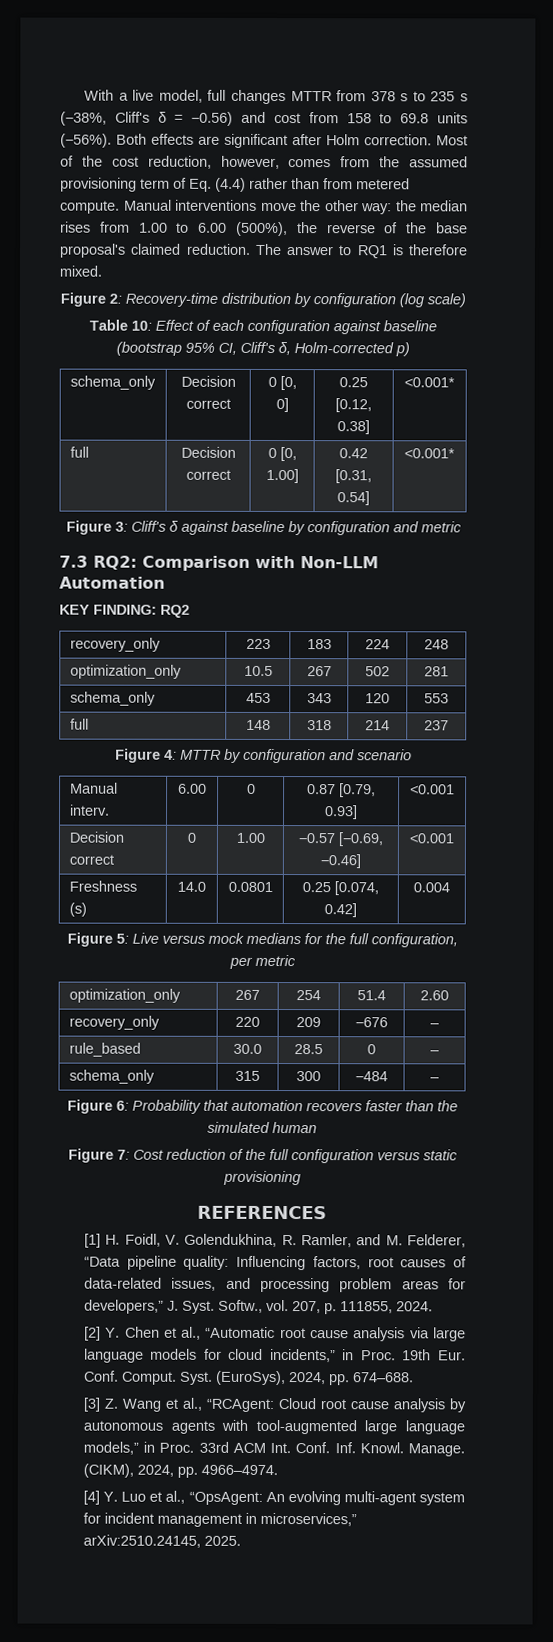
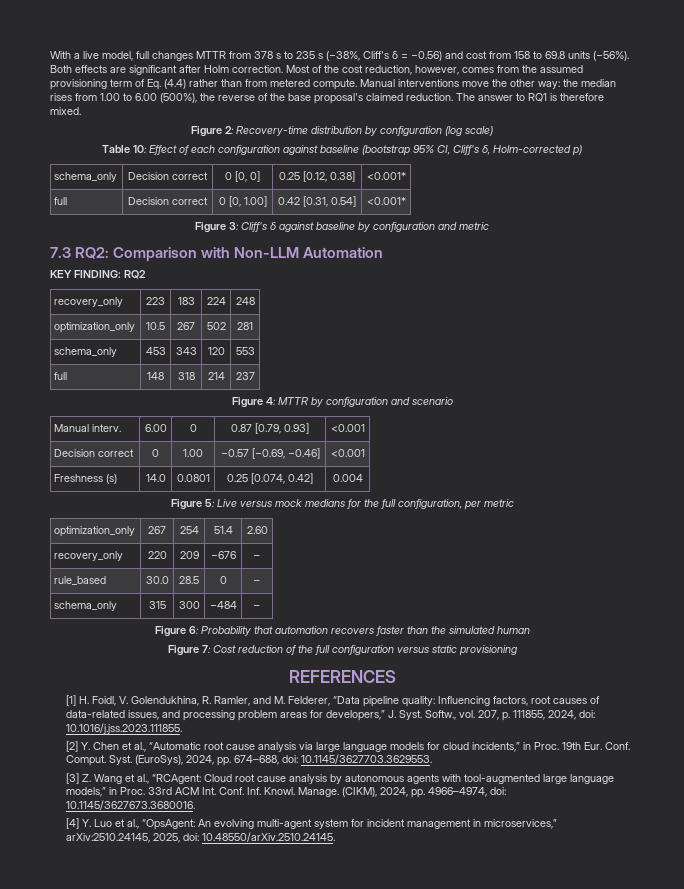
[395,1301,433,1312] 2024. -> [547,710,595,720] [65,723,182,734] 2024, doi: 10.1016/j.jss.2023.111855.
[352,1372,414,1383] 674–688. -> [233,754,432,765] 674–688, doi: 10.1145/3627703.3629553.
[200,1464,278,1476] 4966–4974. -> [427,787,506,797] [65,800,195,810] 4966–4974, doi: 10.1145/3627673.3680016.
[203,1535,241,1546] 2025. -> [152,832,335,843] 2025, doi: 10.48550/arXiv.2510.24145.

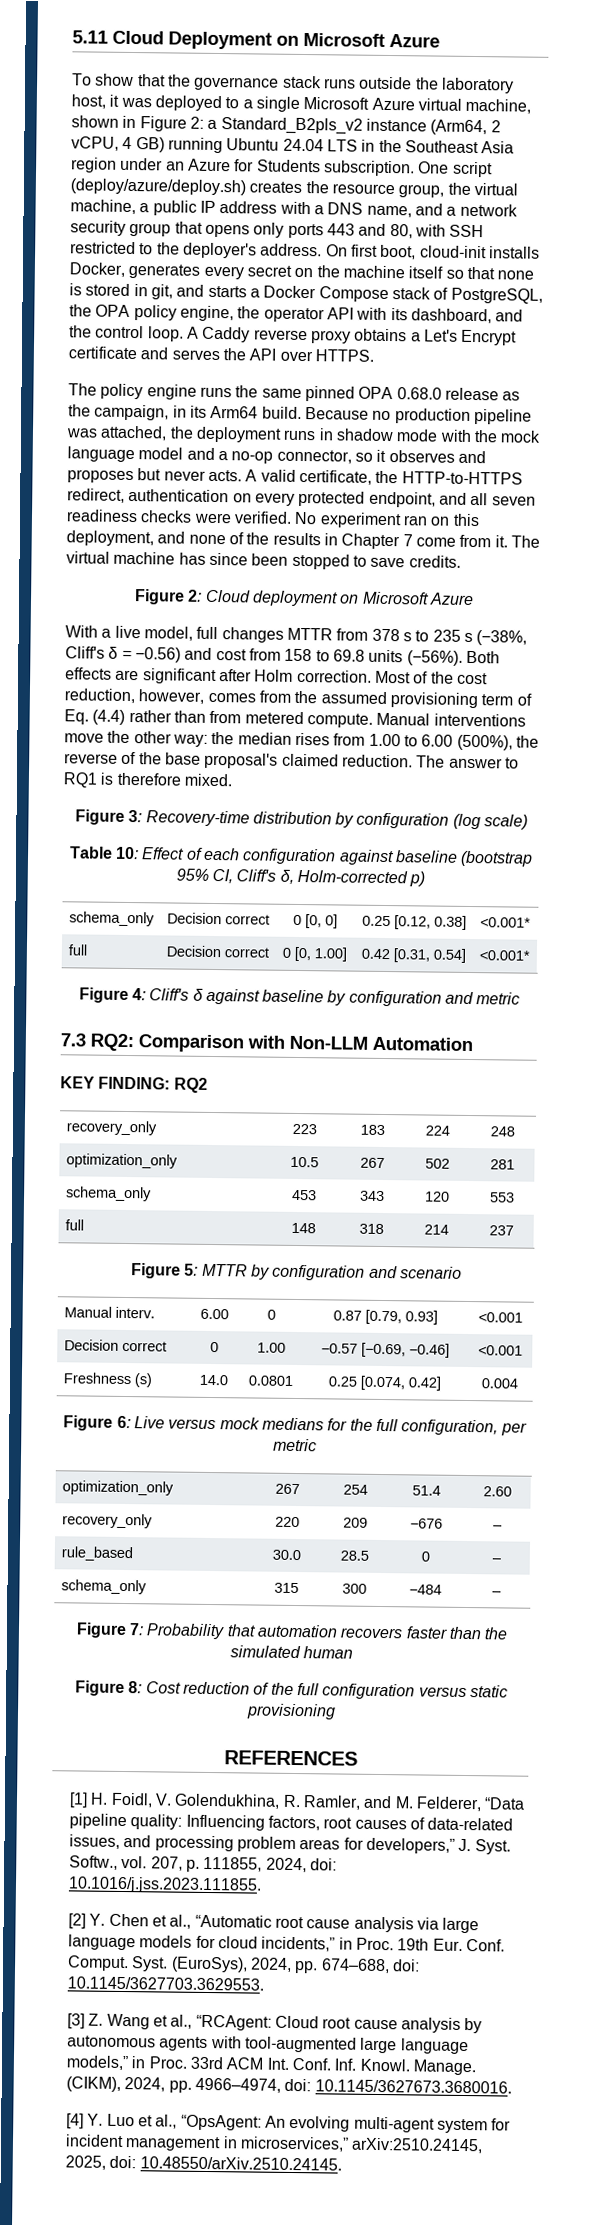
(50, 55) none -> [72,30,440,50] [72,73,514,94] [71,94,532,114] [71,115,501,136] [71,136,515,154] [71,157,493,178] [70,178,518,198] [70,199,518,218] [70,220,485,239] [70,241,540,260] [69,262,535,280] [69,283,543,304] [69,304,524,324] [69,325,518,346] [68,346,374,362] [68,383,521,402] [68,404,532,425] [66,425,542,443] [67,446,486,464] [67,468,523,485] [67,488,536,508] [66,509,480,529] [66,530,540,550] [66,551,461,570] [134,589,474,607] 5.11 Cloud Deployment on Microsoft Azure // To show that the governance stack runs outside the laboratory host, it was deployed to a single Microsoft Azure virtual machine, shown in Figure 2: a Standard_B2pls_v2 instance (Arm64, 2 vCPU, 4 GB) running Ubuntu 24.04 LTS in the Southeast Asia region under an Azure for Students subscription. One script (deploy/azure/deploy.sh) creates the resource group, the virtual machine, a public IP address with a DNS name, and a network security group that opens only ports 443 and 80, with SSH restricted to the deployer's address. On first boot, cloud-init installs Docker, generates every secret on the machine itself so that none is stored in git, and starts a Docker Compose stack of PostgreSQL, the OPA policy engine, the operator API with its dashboard, and the control loop. A Caddy reverse proxy obtains a Let's Encrypt certificate and serves the API over HTTPS. // The policy engine runs the same pinned OPA 0.68.0 release as the campaign, in its Arm64 build. Because no production pipeline was attached, the deployment runs in shadow mode with the mock language model and a no-op connector, so it observes and proposes but never acts. A valid certificate, the HTTP-to-HTTPS redirect, authentication on every protected endpoint, and all seven readiness checks were verified. No experiment ran on this deployment, and none of the results in Chapter 7 come from it. The virtual machine has since been stopped to save credits. // Figure 2: Cloud deployment on Microsoft Azure //
[225,126,234,134] 2: -> [128,809,143,823] 3:
[229,222,239,230] 3: -> [131,988,146,1001] 4:
[265,397,276,405] 4: -> [184,1263,199,1276] 5:
[204,499,215,507] 5: -> [116,1415,131,1429] 6:
[188,626,199,634] 6: -> [129,1623,145,1636] 7:
[201,645,211,653] 7: -> [128,1681,143,1694] 8:

